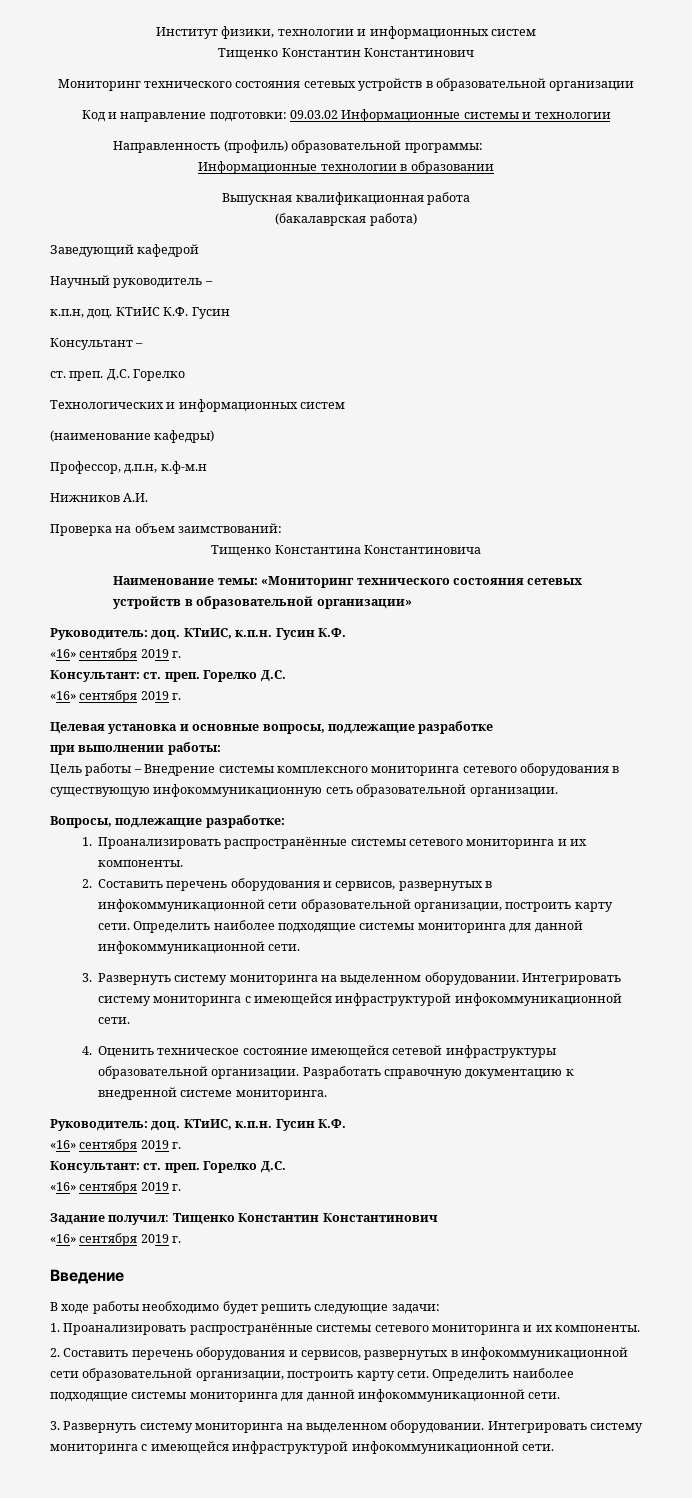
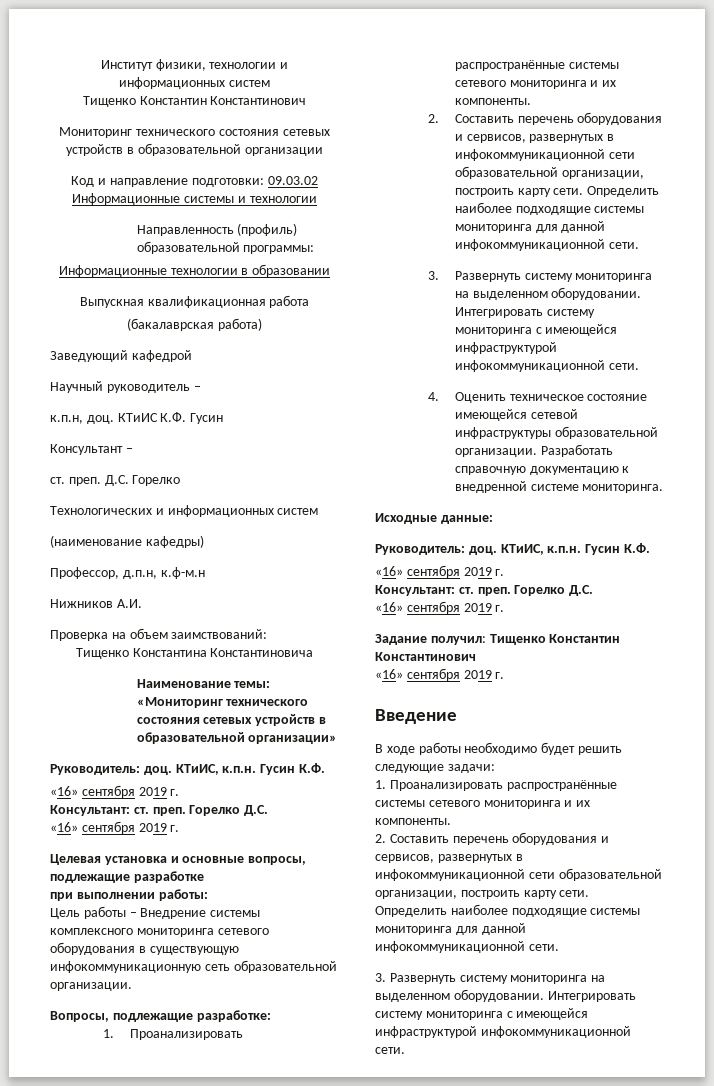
(327, 1095) none -> [375,513,493,524] // Исходные данные:

